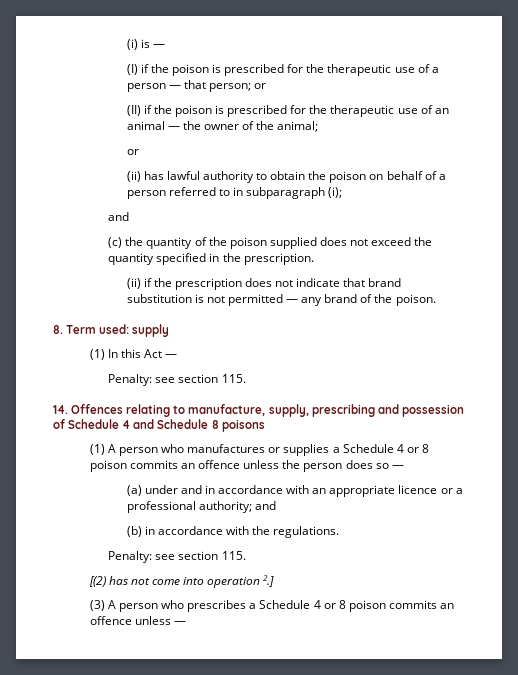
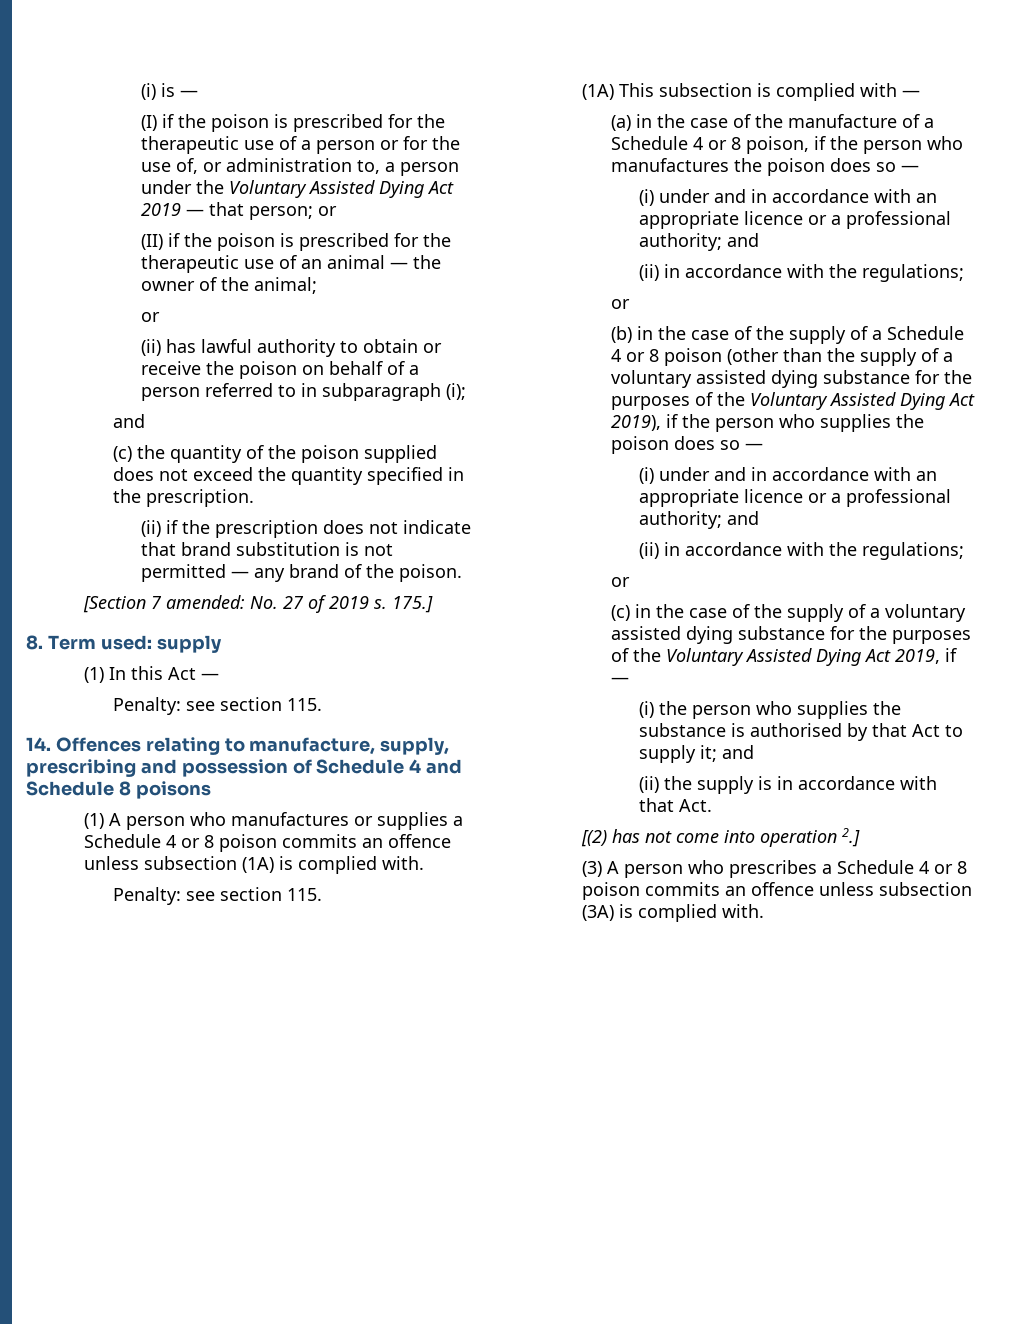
(166, 87) none -> [380,136,461,150] [141,158,460,176] [141,180,455,198] [141,203,182,216] or for the use of, or administration to, a person under the Voluntary Assisted Dying Act 2019
(306, 175) none -> [423,343,443,353] [141,361,202,375] or receive
(436, 300) none -> [82,595,433,613] // [Section 7 amended: No. 27 of 2019 s. 175.]
[282,460,404,472] [126,485,142,496] the person does so — // (a) -> [143,856,424,874] [112,887,322,905] [581,83,920,101] [610,114,934,131] [610,136,963,154] [610,158,919,176] [639,189,655,206] subsection (1A) is complied with. // Penalty: see section 115. // (1A) This subsection is complied with — // (a) in the case of the manufacture of a Schedule 4 or 8 poison, if the person who manufactures the poison does so — // (i)
[126,526,340,538] [108,551,246,563] (b) in accordance with the regulations. // Penalty: see section 115. -> [639,264,965,282] [610,299,630,309] [610,326,964,344] [610,348,953,366] [610,370,972,388] [610,392,975,410] [610,414,924,432] [610,436,763,454] [639,467,938,484] [639,489,952,507] [639,511,760,529] [639,542,965,560] [610,577,630,587] [610,604,966,622] [610,626,971,644] [610,648,957,666] [610,677,629,684] [639,701,902,719] [639,723,964,741] [639,745,755,763] [639,776,938,794] [639,798,713,812] (ii) in accordance with the regulations; // or // (b) in the case of the supply of a Schedule 4 or 8 poison (other than the supply of a voluntary assisted dying substance for the purposes of the Voluntary Assisted Dying Act 2019), if the person who supplies the poison does so — // (i) under and in accordance with an appropriate licence or a professional authority; and // (ii) in accordance with the regulations; // or // (c) in the case of the supply of a voluntary assisted dying substance for the purposes of the Voluntary Assisted Dying Act 2019, if — // (i) the person who supplies the substance is authorised by that Act to supply it; and // (ii) the supply is in accordance with that Act.
[174,621,187,625] — -> [878,882,972,896] [581,904,764,922] subsection (3A) is complied with.

